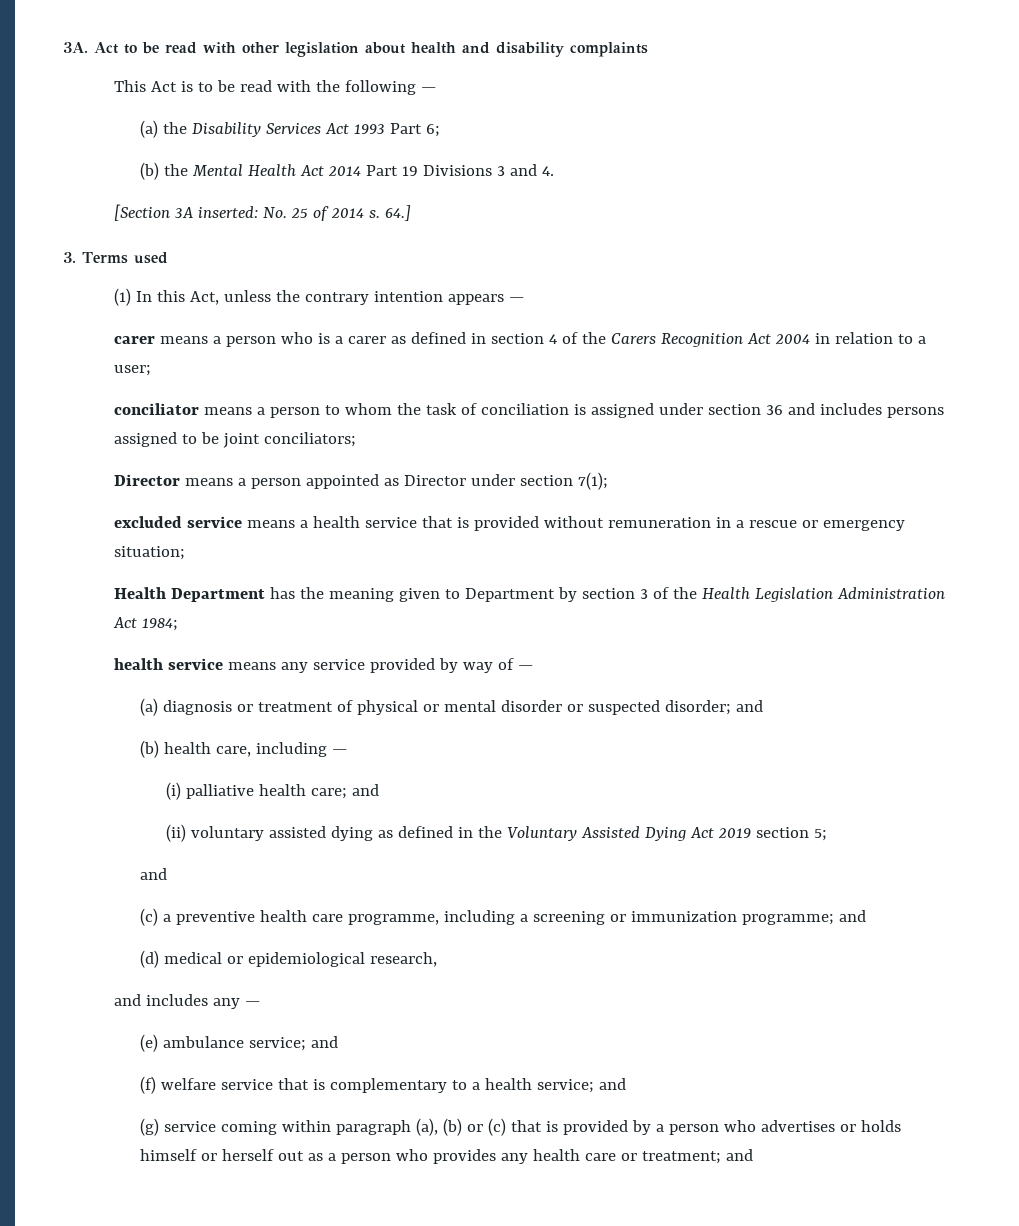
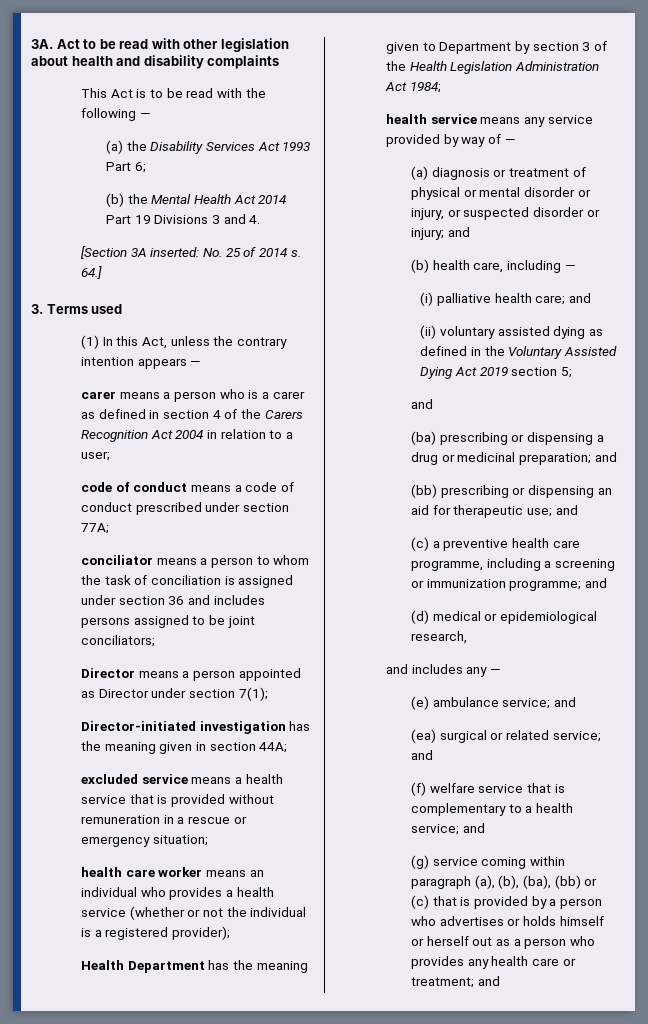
(152, 370) none -> [80,482,294,492] [80,502,289,515] [80,523,109,534] // code of conduct means a code of conduct prescribed under section 77A;
(609, 481) none -> [80,721,311,734] [80,741,288,754] // Director-initiated investigation has the meaning given in section 44A;
(186, 553) none -> [80,867,264,877] [80,887,274,900] [80,906,307,920] [80,926,230,940] // health care worker means an individual who provides a health service (whether or not the individual is a registered provider);
[588,700,732,715] suspected disorder; -> [410,207,600,220] [410,228,444,240] injury, or suspected disorder or injury;
(168, 874) none -> [410,431,604,445] [410,452,617,465] [410,484,612,498] [410,505,578,518] // (ba) prescribing or dispensing a drug or medicinal preparation; and // (bb) prescribing or dispensing an aid for therapeutic use; and
(339, 1042) none -> [410,729,601,743] [410,750,433,760] // (ea) surgical or related service; and
[443,1118,463,1136] (b) -> [498,875,581,889] (b), (ba), (bb)

